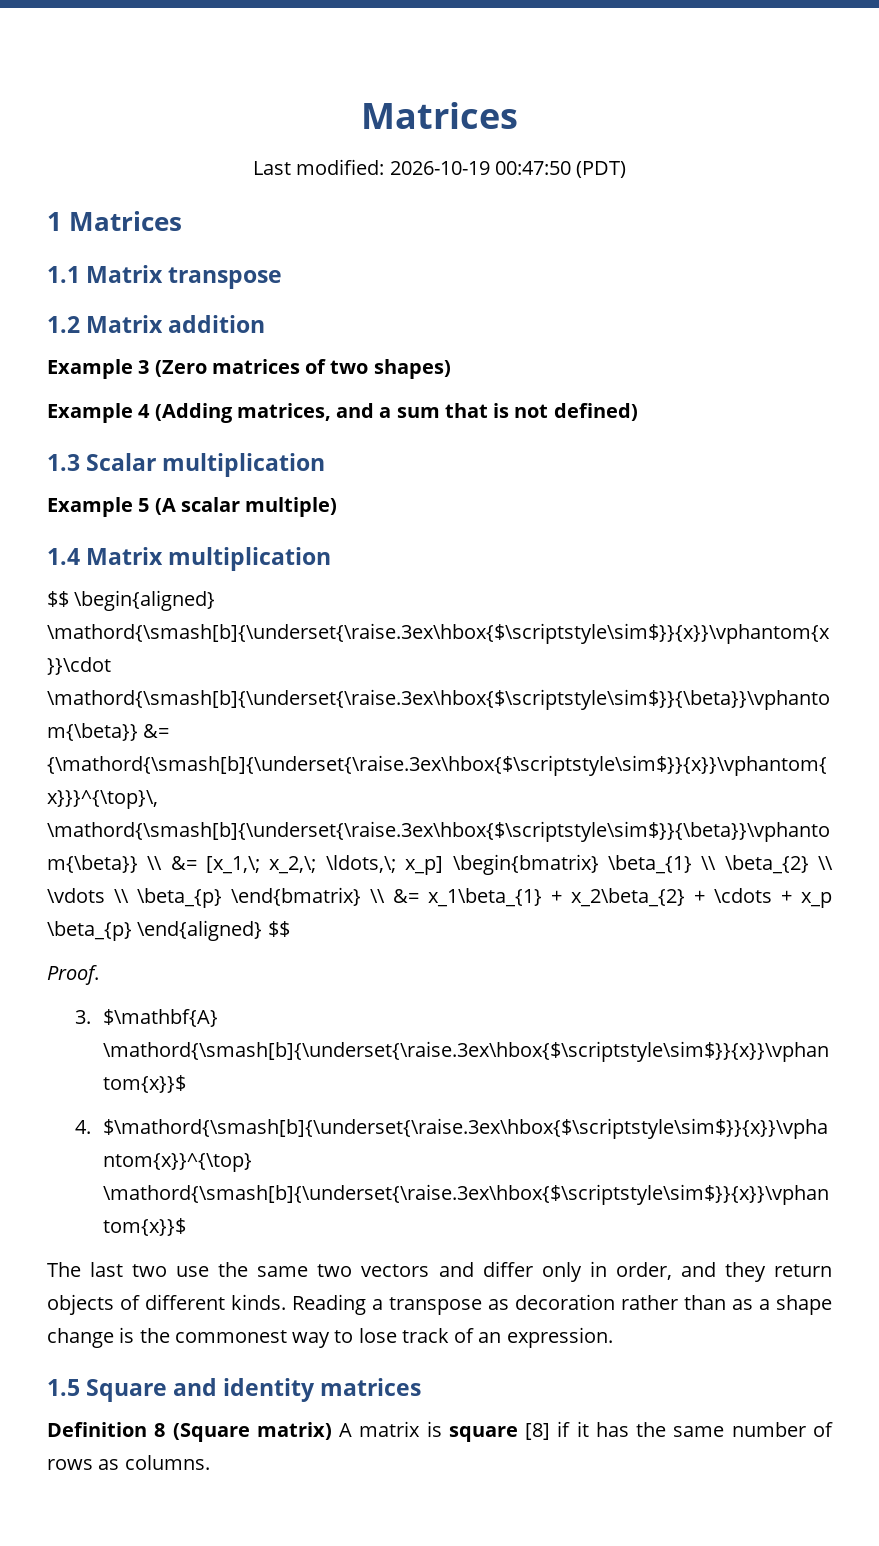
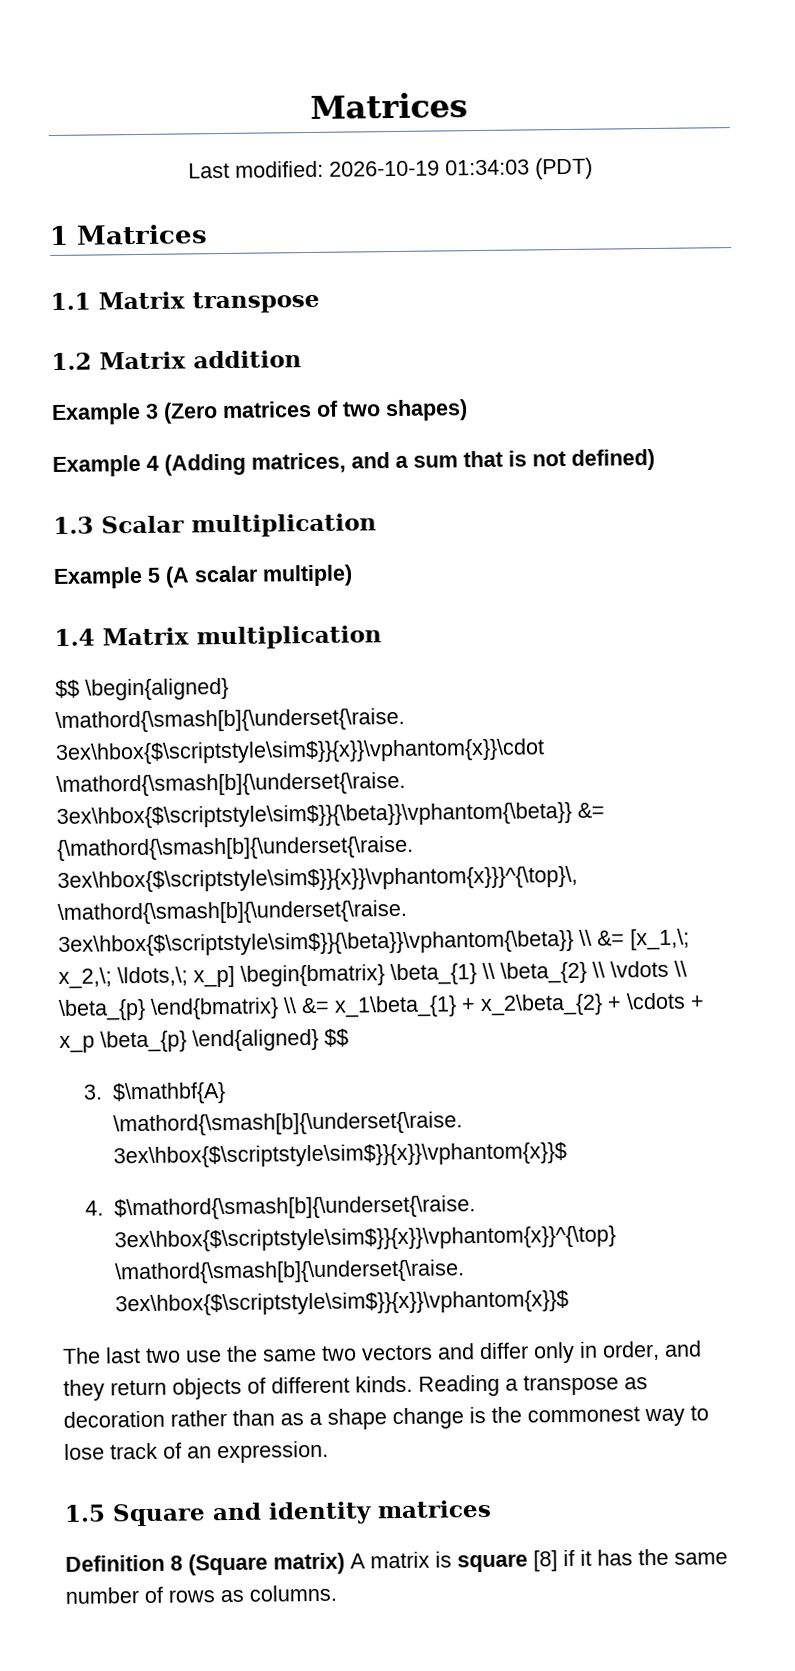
[494,161,571,175] 00:47:50 -> [444,159,530,176] 01:34:03
[47,965,99,985] // Proof. -> (349, 1037) none

